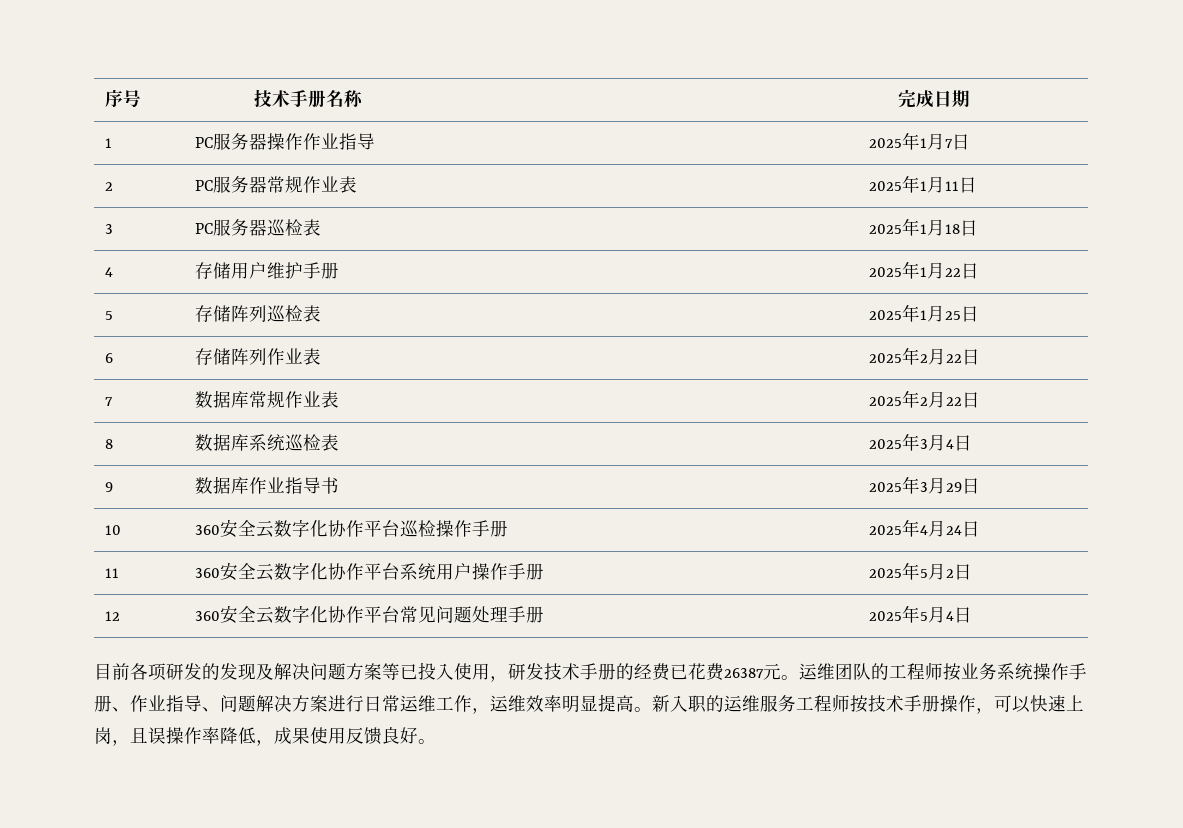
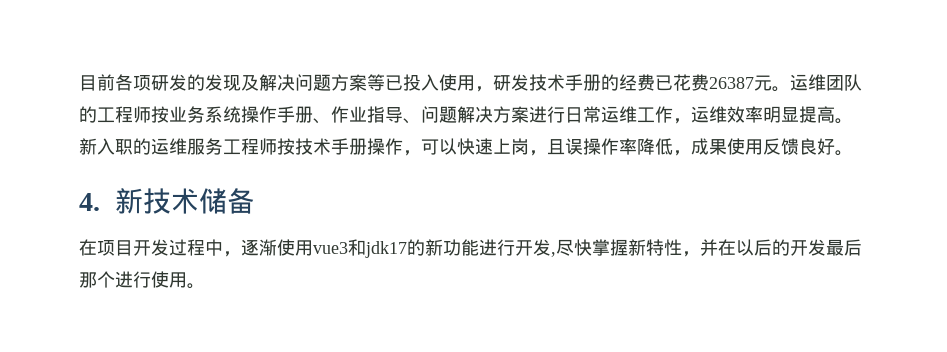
[105,89,142,107] [253,89,363,108] [898,89,971,108] [105,138,113,148] [195,133,376,150] [869,132,971,150] [105,182,114,191] [195,175,358,193] [869,175,978,193] [105,224,114,234] [195,219,322,236] [869,218,979,236] [105,267,114,277] [195,262,340,279] [869,261,980,279] [105,311,114,320] [195,305,322,322] [869,304,980,322] [105,353,114,363] [195,348,322,365] [869,347,981,365] [105,397,114,406] [195,390,340,408] [869,390,981,408] [105,439,114,449] [195,433,340,451] [869,433,973,451] [105,482,114,492] [195,476,340,494] [869,476,981,494] [105,525,122,535] [195,519,509,538] [869,519,981,537] [105,568,120,578] [195,562,545,581] [869,562,973,580] [105,611,121,621] [195,605,545,624] [869,605,973,623] 序号 | 技术手册名称 | 完成日期 // 1 | PC服务器操作作业指导 | 2025年1月7日 // 2 | PC服务器常规作业表 | 2025年1月11日 // 3 | PC服务器巡检表 | 2025年1月18日 // 4 | 存储用户维护手册 | 2025年1月22日 // 5 | 存储阵列巡检表 | 2025年1月25日 // 6 | 存储阵列作业表 | 2025年2月22日 // 7 | 数据库常规作业表 | 2025年2月22日 // 8 | 数据库系统巡检表 | 2025年3月4日 // 9 | 数据库作业指导书 | 2025年3月29日 // 10 | 360安全云数字化协作平台巡检操作手册 | 2025年4月24日 // 11 | 360安全云数字化协作平台系统用户操作手册 | 2025年5月2日 // 12 | 360安全云数字化协作平台常见问题处理手册 | 2025年5月4日 // -> (79, 83) none
(436, 741) none -> [79,188,255,214] [79,239,862,258] [79,271,205,289] // 4.新技术储备 // 在项目开发过程中，逐渐使用vue3和jdk17的新功能进行开发,尽快掌握新特性，并在以后的开发最后那个进行使用。

